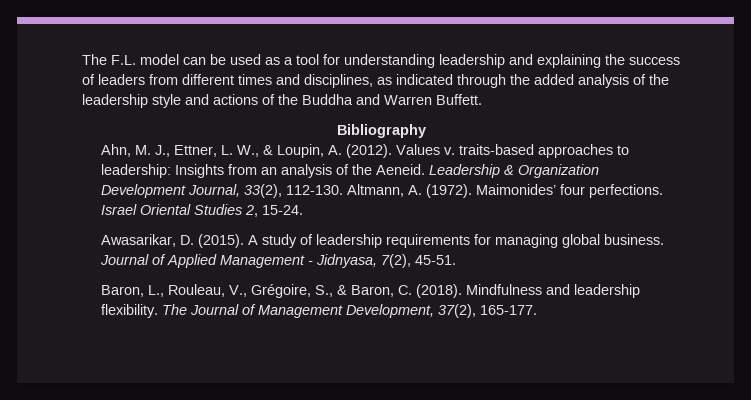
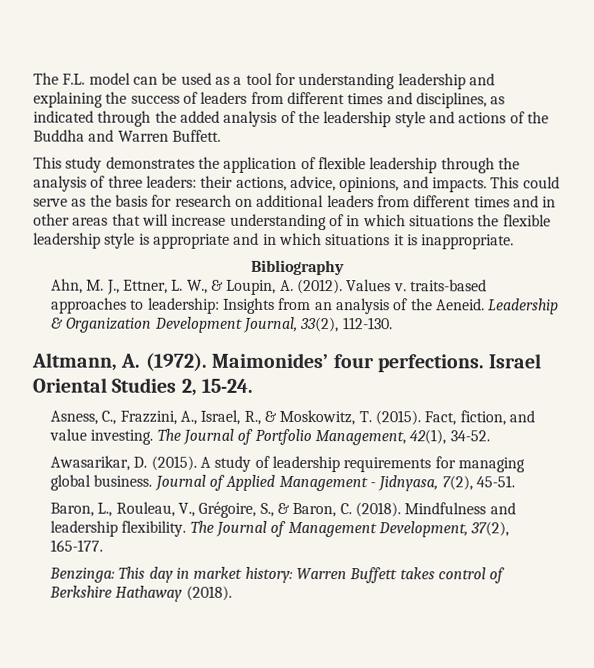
(482, 99) none -> [33,156,520,174] [33,175,560,193] [33,194,557,208] [33,213,551,231] [33,232,515,250] // This study demonstrates the application of flexible leadership through the analysis of three leaders: their actions, advice, opinions, and impacts. This could serve as the basis for research on additional leaders from different times and in other areas that will increase understanding of in which situations the flexible leadership style is appropriate and in which situations it is inappropriate.
(343, 190) none -> (393, 323) //
(303, 210) none -> [50,409,535,426] [49,428,490,446] // Asness, C., Frazzini, A., Israel, R., & Moskowitz, T. (2015). Fact, fiction, and value investing. The Journal of Portfolio Management, 42(1), 34-52.
(537, 310) none -> [49,566,506,584] [49,585,232,602] // Benzinga: This day in market history: Warren Buffett takes control of Berkshire Hathaway (2018).

